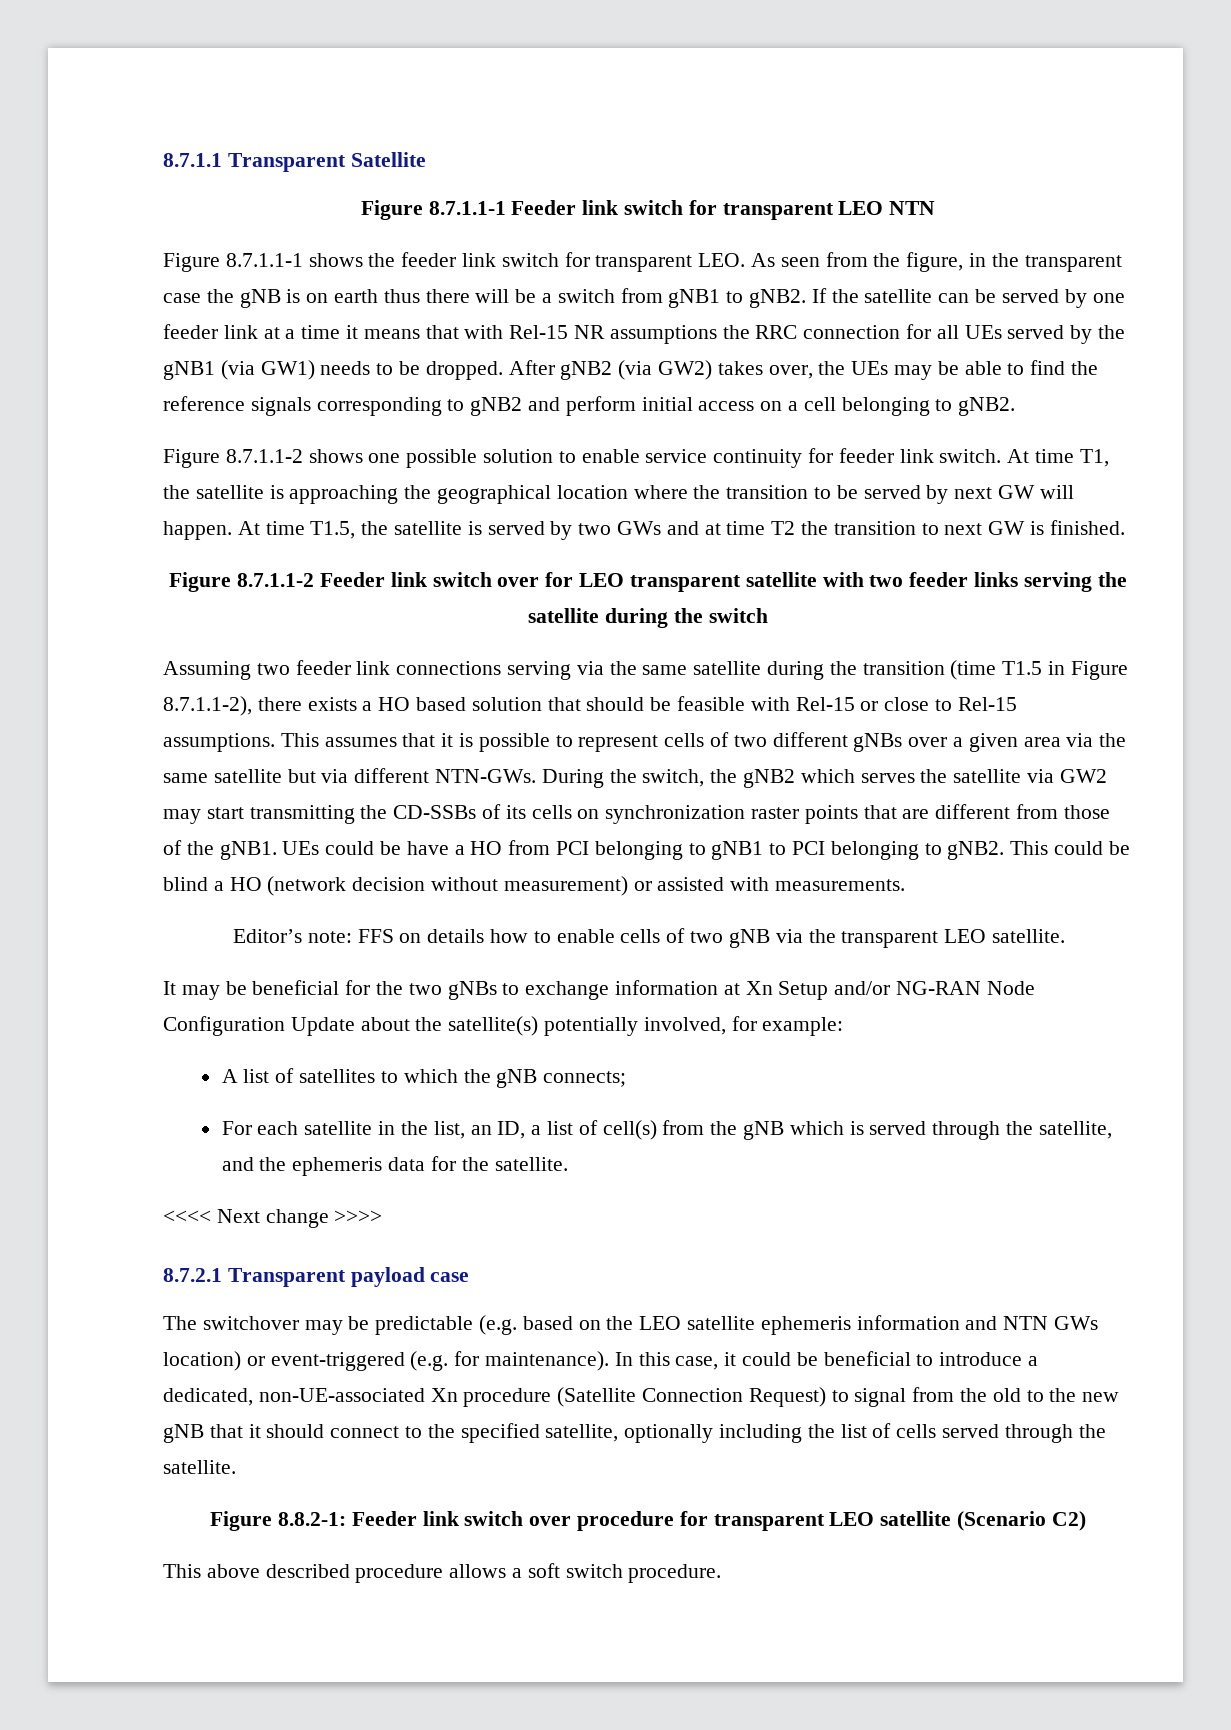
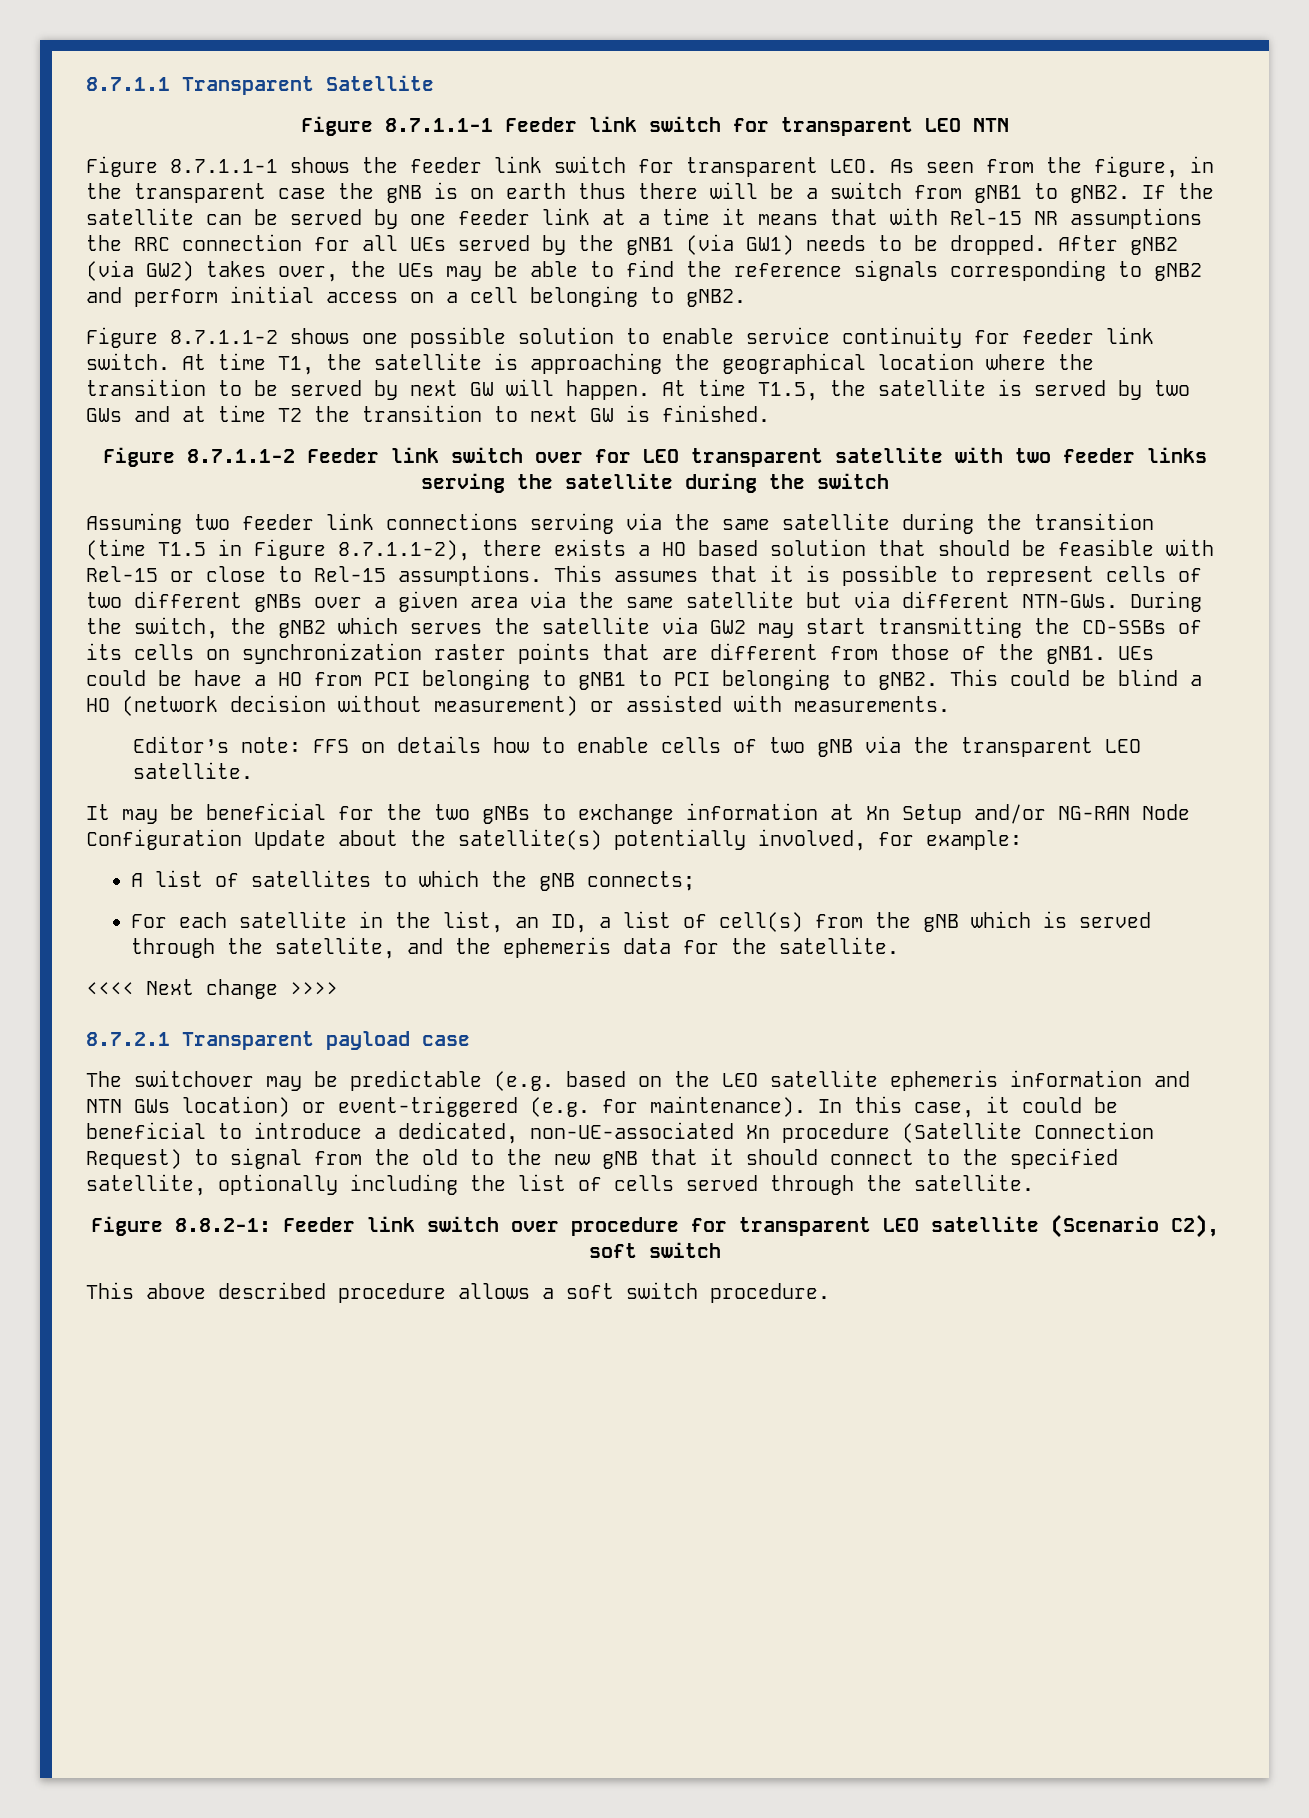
[1051,1511,1086,1531] C2) -> [1170,1214,1219,1238] [588,1242,721,1258] C2), soft switch

